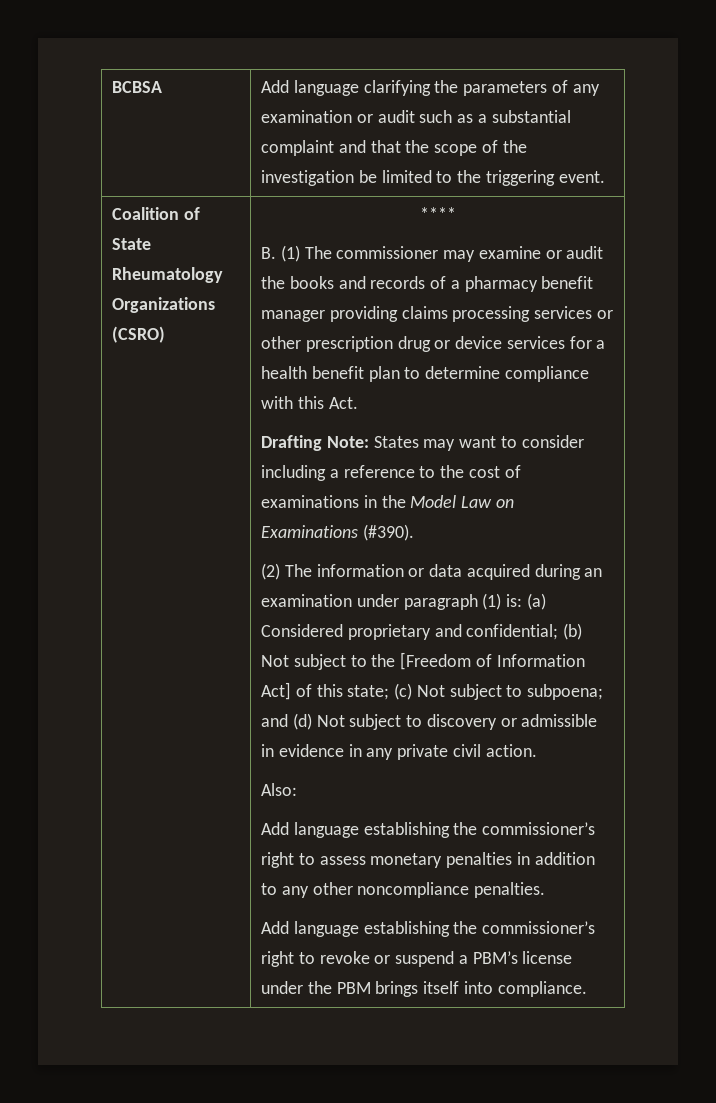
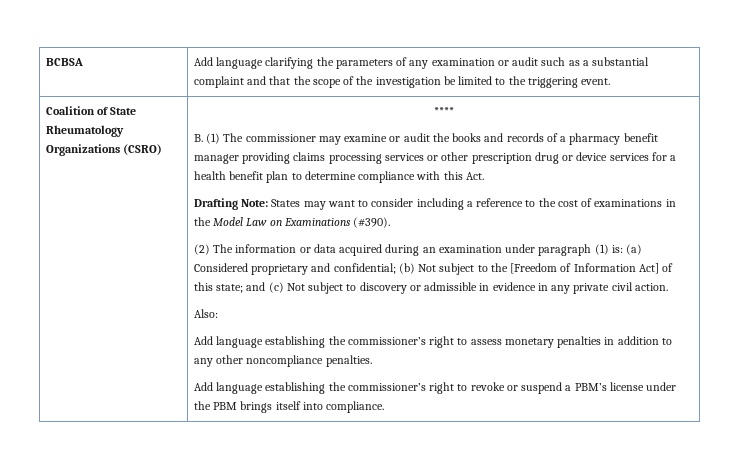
(390, 692) none -> [246,282,266,291] and
[527,684,604,700] [261,713,423,730] subpoena; and (d) Not subject to -> (357, 287) none

